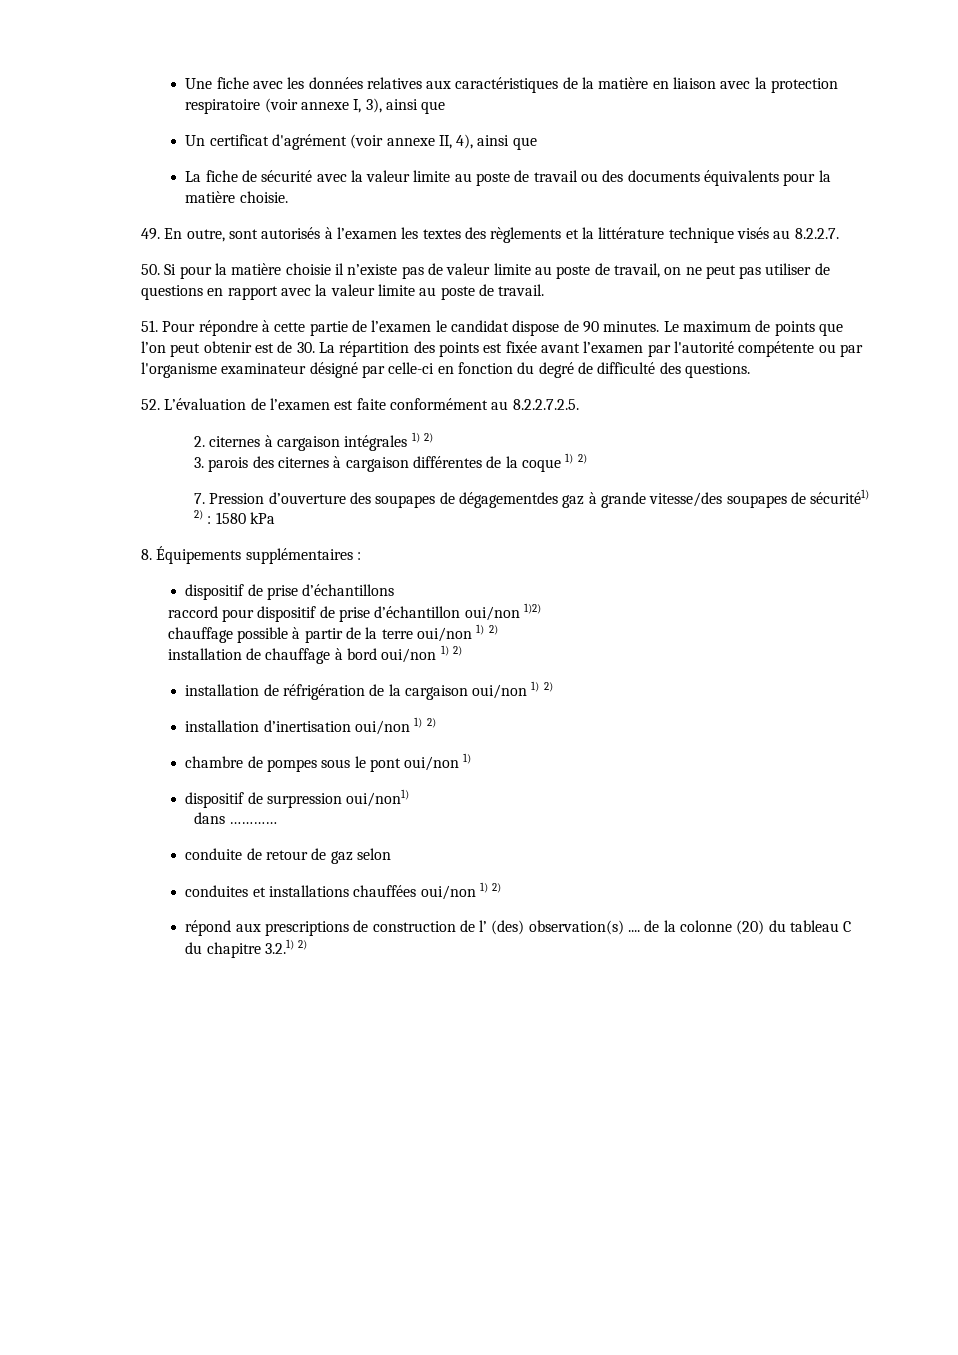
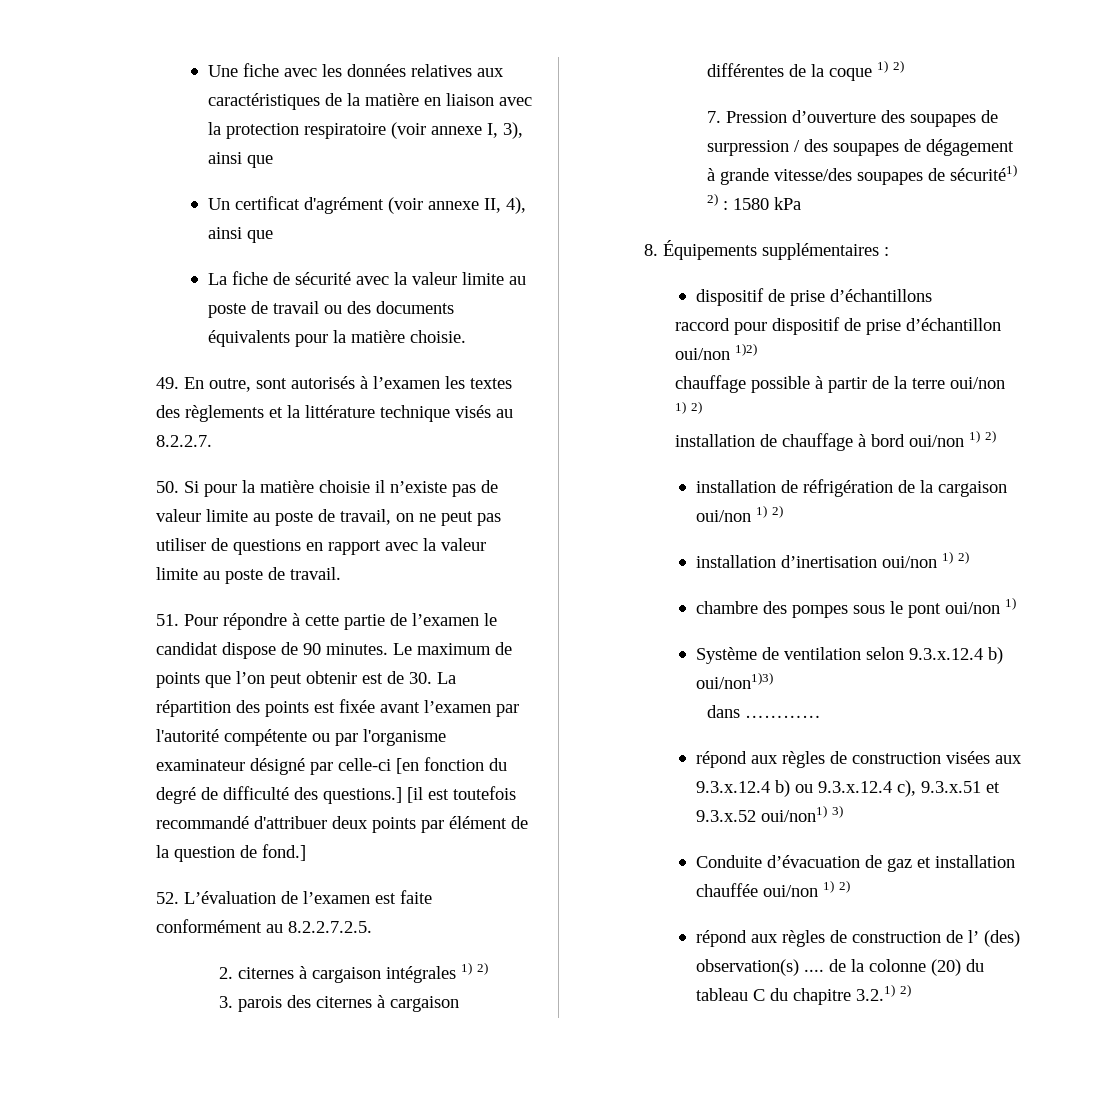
[437,366,454,374] en -> [396,758,420,774] [en
[684,363,750,378] questions. -> [323,786,517,804] [156,816,529,833] [156,844,307,862] questions.] [il est toutefois recommandé d'attribuer deux points par élément de la question de fond.]
[459,492,585,508] dégagementdes gaz -> [706,139,1014,156] surpression / des soupapes de dégagement
[247,756,263,768] de -> [762,601,787,614] des
[185,789,410,808] [194,812,278,824] [185,848,391,864] [185,885,417,897] dispositif de surpression oui/non1) // dans ………… // conduite de retour de gaz selon // conduites et installations chauffées -> [695,647,1003,664] [695,672,773,689] [706,705,821,718] [695,751,1022,768] [695,780,1000,797] [695,805,843,822] [695,855,1015,872] [695,883,758,897] Système de ventilation selon 9.3.x.12.4 b) oui/non1)3) // dans ………… // répond aux règles de construction visées aux 9.3.x.12.4 b) ou 9.3.x.12.4 c), 9.3.x.51 et 9.3.x.52 oui/non1) 3) // Conduite d’évacuation de gaz et installation chauffée
[264,921,349,936] prescriptions -> [781,930,825,947] règles

